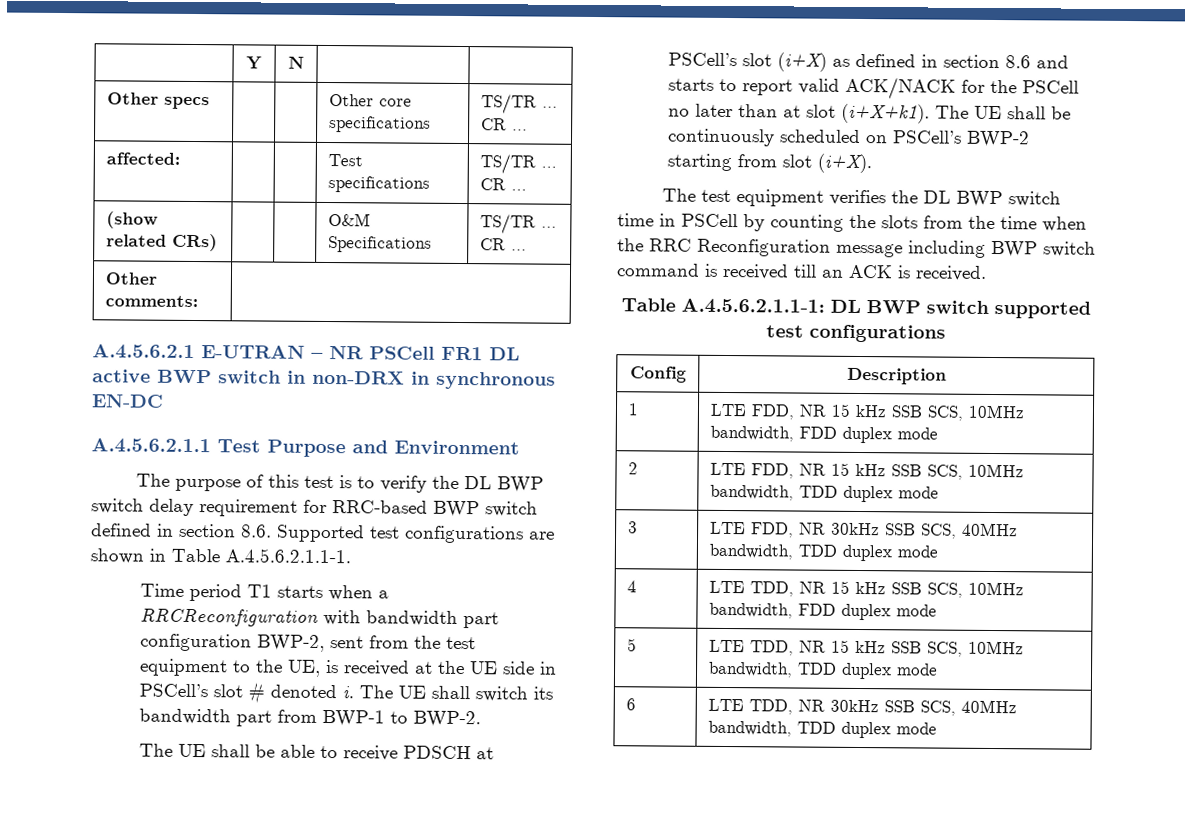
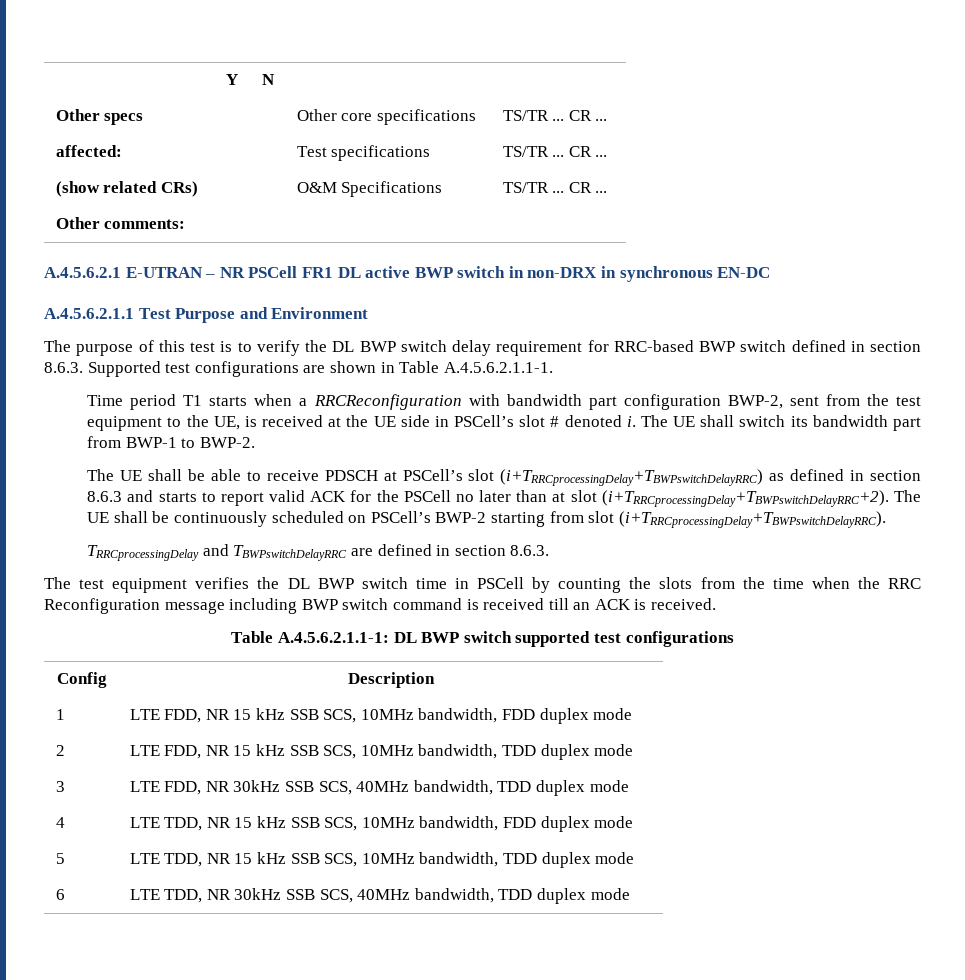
[241,524,272,538] 8.6. -> [44,362,83,373] 8.6.3.
[777,52,828,72] (i+X) -> [500,469,764,486] (i+TRRCprocessingDelay+TBWPswitchDelayRRC)
[1005,55,1032,69] 8.6 -> [87,491,123,502] 8.6.3
[845,76,957,100] ACK/NACK -> [310,491,347,502] ACK
[841,103,931,124] (i+X+k1). -> [601,490,889,507] (i+TRRCprocessingDelay+TBWPswitchDelayRRC+2).
[817,153,873,174] (i+X). -> [618,511,886,528] [87,544,550,561] (i+TRRCprocessingDelay+TBWPswitchDelayRRC). // TRRCprocessingDelay and TBWPswitchDelayRRC are defined in section 8.6.3.

